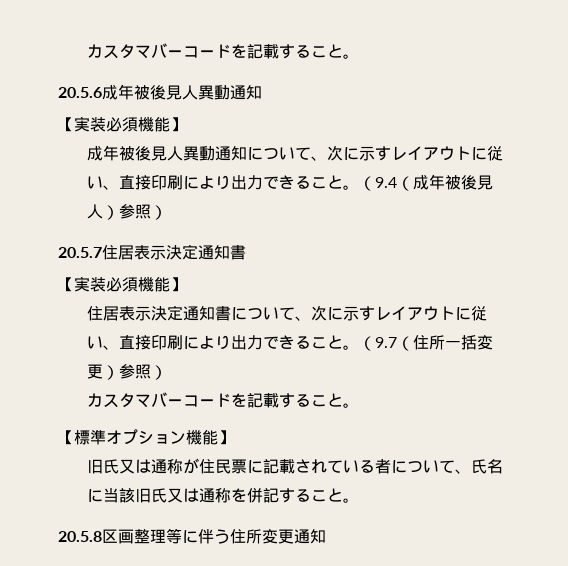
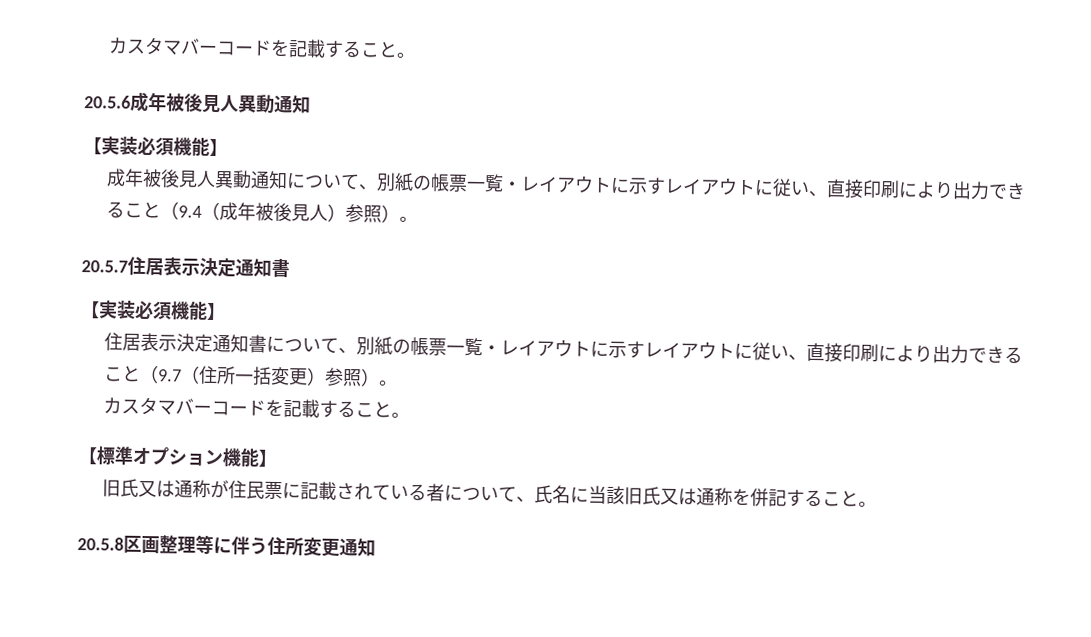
[327,145,344,161] 次 -> [376,172,613,193] 別紙の帳票一覧・レイアウト
[343,185,360,190] 。 -> (162, 210) none
(168, 212) none -> [399,216,419,223] 。
[311,305,328,321] 次 -> [356,336,592,357] 別紙の帳票一覧・レイアウト
[343,345,360,350] 。 -> (142, 373) none
(168, 372) none -> [378,380,399,386] 。

